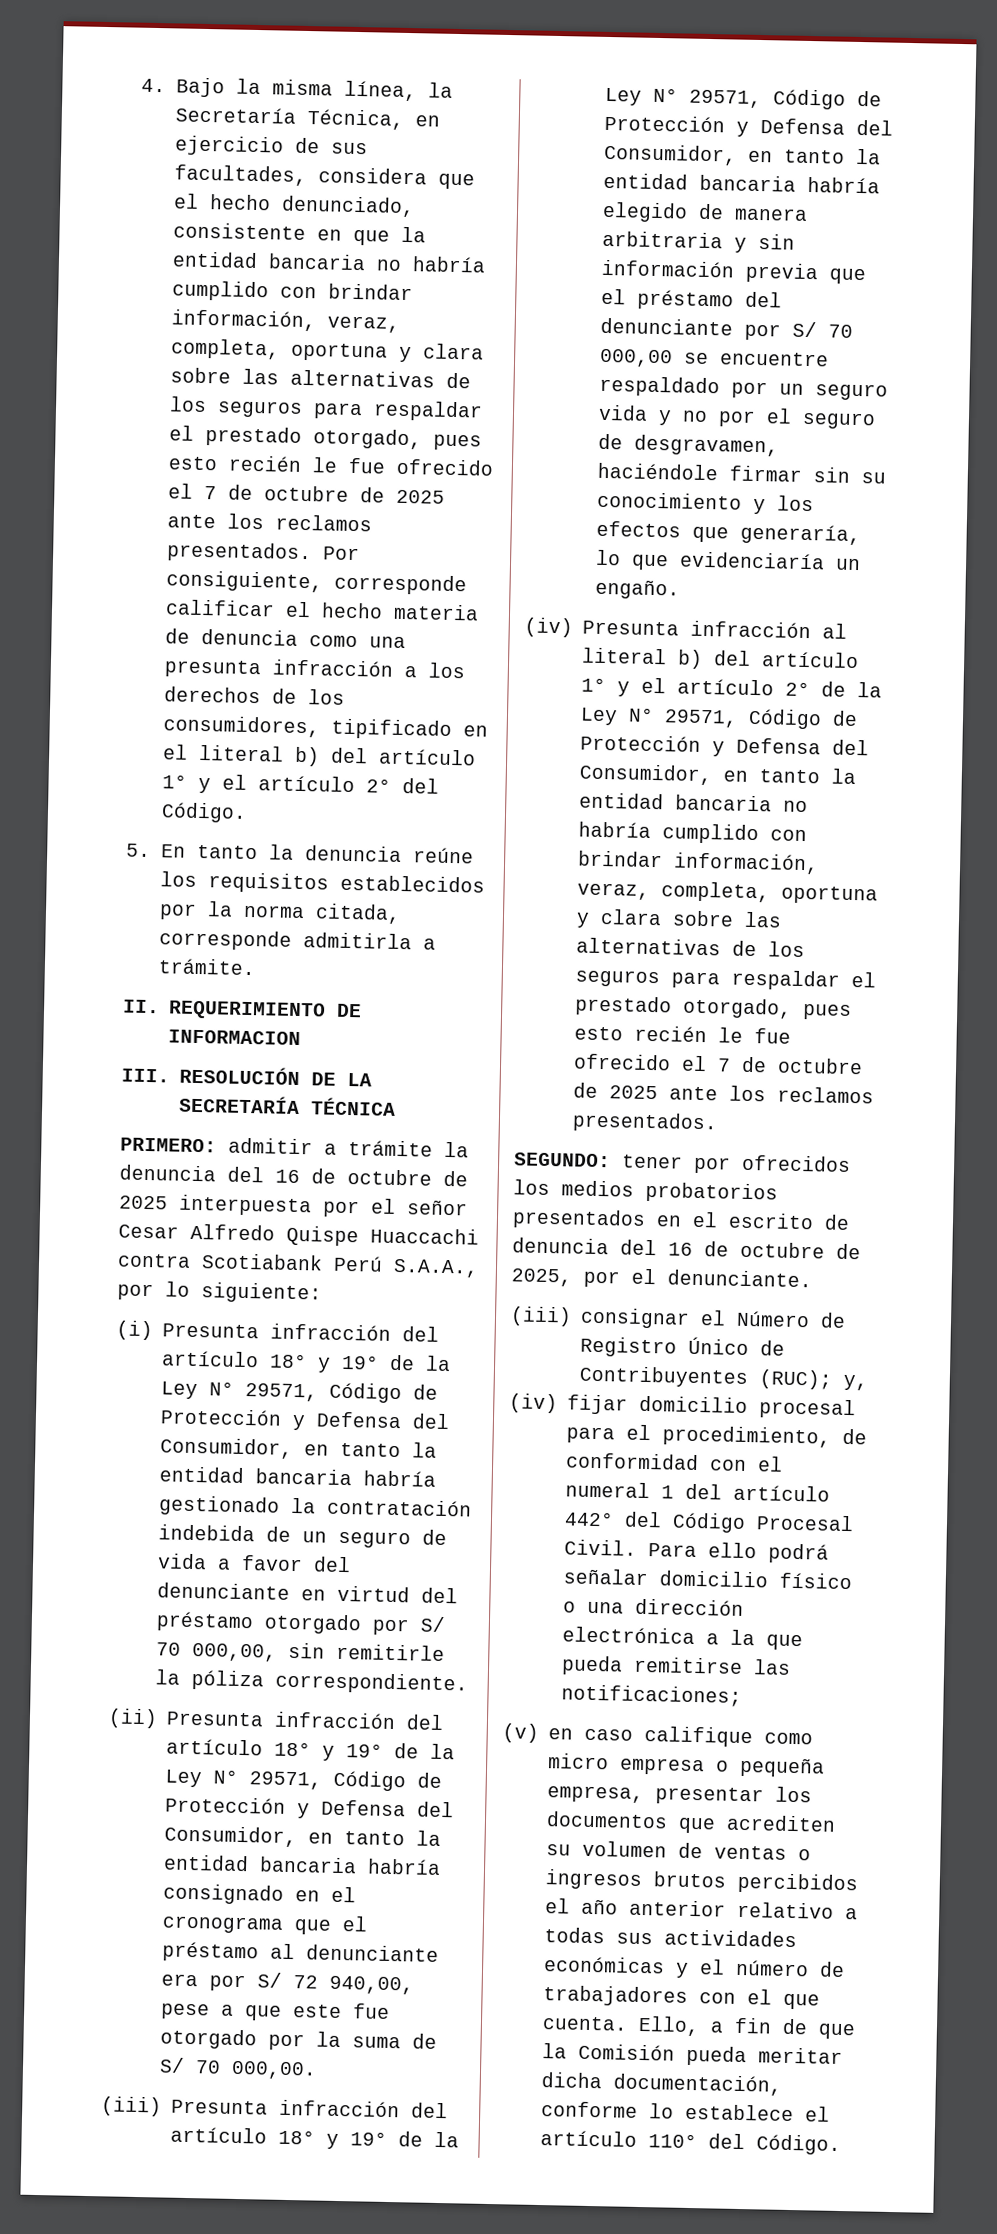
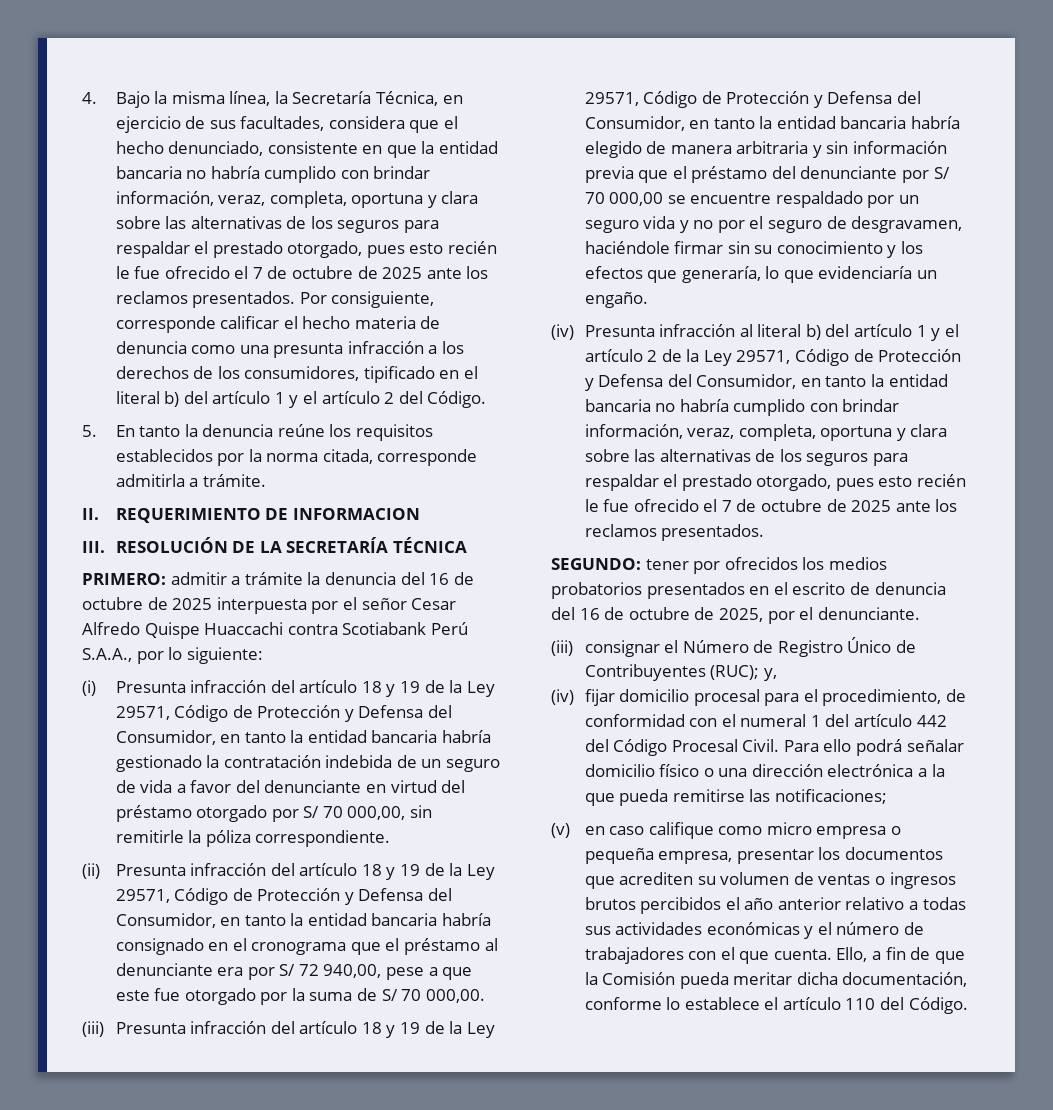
[162,774,392,794] 1° y el artículo 2° -> [274,391,395,408] 1 y el artículo 2
[268,1353,451,1373] [160,1381,234,1400] 18° y 19° de la Ley N° -> [361,680,495,697] 18 y 19 de la Ley
[273,1741,455,1761] [164,1769,238,1788] 18° y 19° de la Ley N° -> [361,863,495,880] 18 y 19 de la Ley
[277,2129,459,2150] [604,87,678,106] 18° y 19° de la Ley N° -> [361,1021,495,1038] 18 y 19 de la Ley
[580,677,882,698] [579,707,654,726] 1° y el artículo 2° de la Ley N° -> [916,324,959,341] [584,349,732,366] 1 y el artículo 2 de la Ley
[563,1511,614,1527] 442° -> [916,715,947,727] 442
[647,2133,697,2149] 110° -> [845,998,876,1010] 110

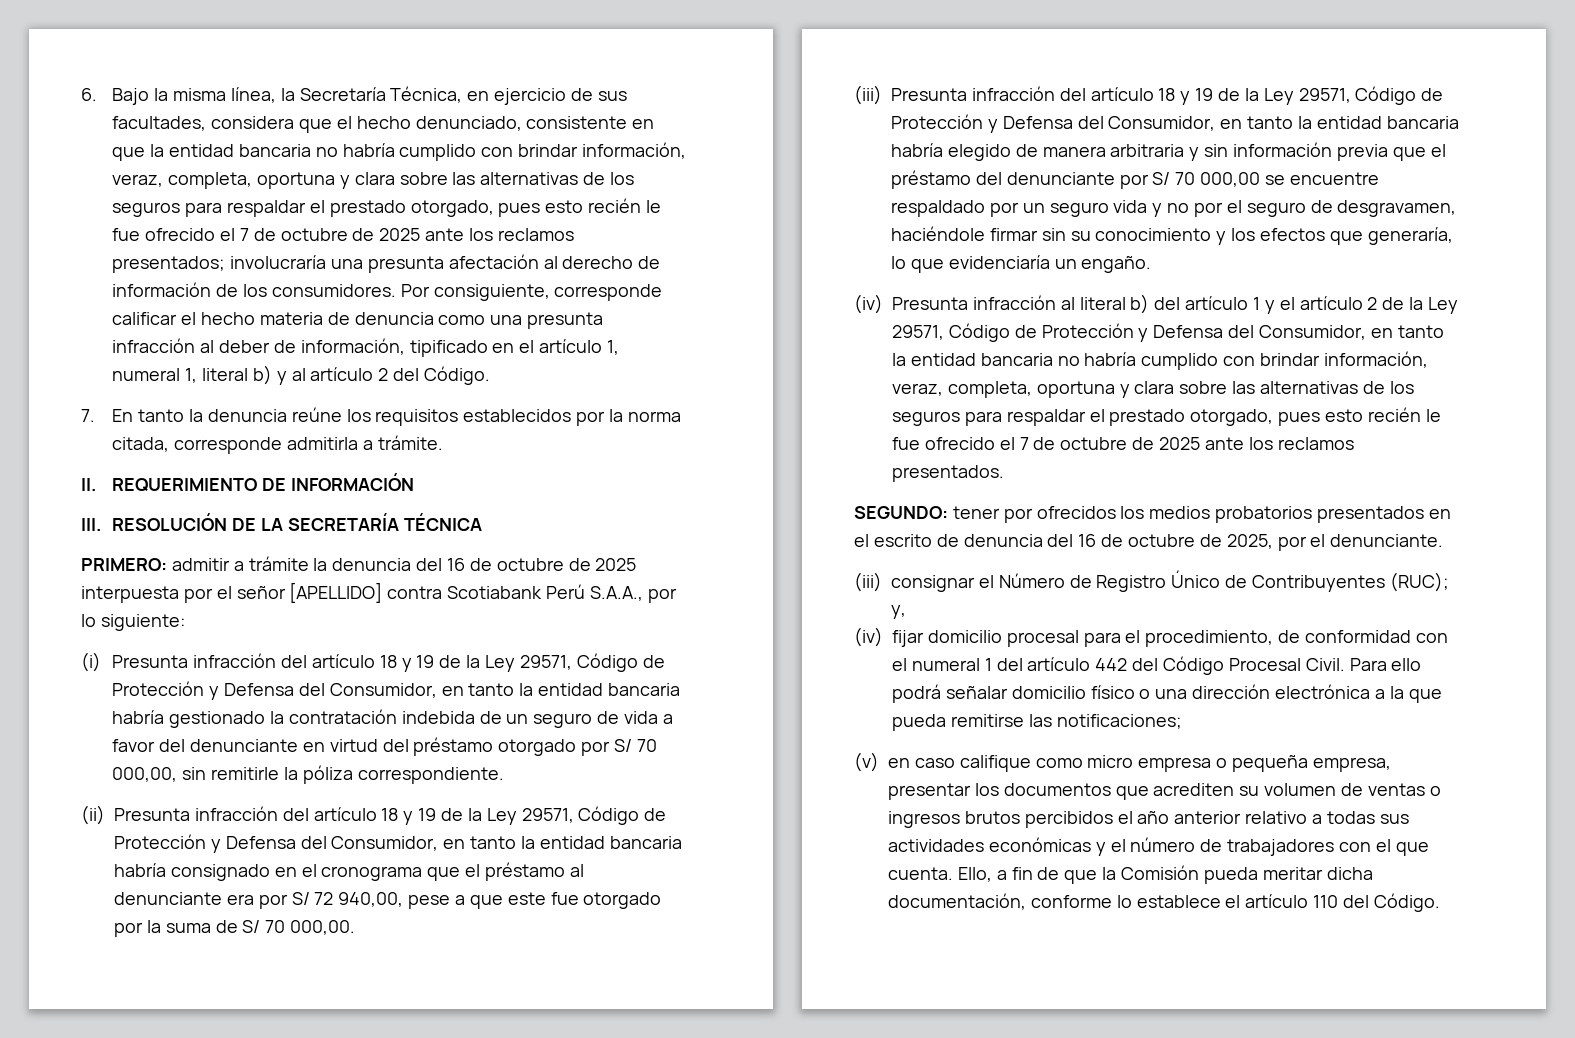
[82,92,97,104] 4. -> [81,88,97,101] 6.
[192,291,296,308] presentados. -> [112,254,661,273] [112,282,396,297] presentados; involucraría una presunta afectación al derecho de información de los consumidores.
[428,341,465,354] [115,366,479,383] [115,391,318,408] a los derechos de los consumidores, tipificado en el literal b) del artículo 1 y el -> [200,338,620,357] [112,365,306,385] al deber de información, tipificado en el artículo 1, numeral 1, literal b) y al
[82,425,97,437] 5. -> [81,409,95,422] 7.
[292,508,420,520] INFORMACION -> [291,473,415,491] INFORMACIÓN
[411,598,457,610] [82,622,284,639] Cesar Alfredo Quispe Huaccachi -> [289,582,383,603] [APELLIDO]

